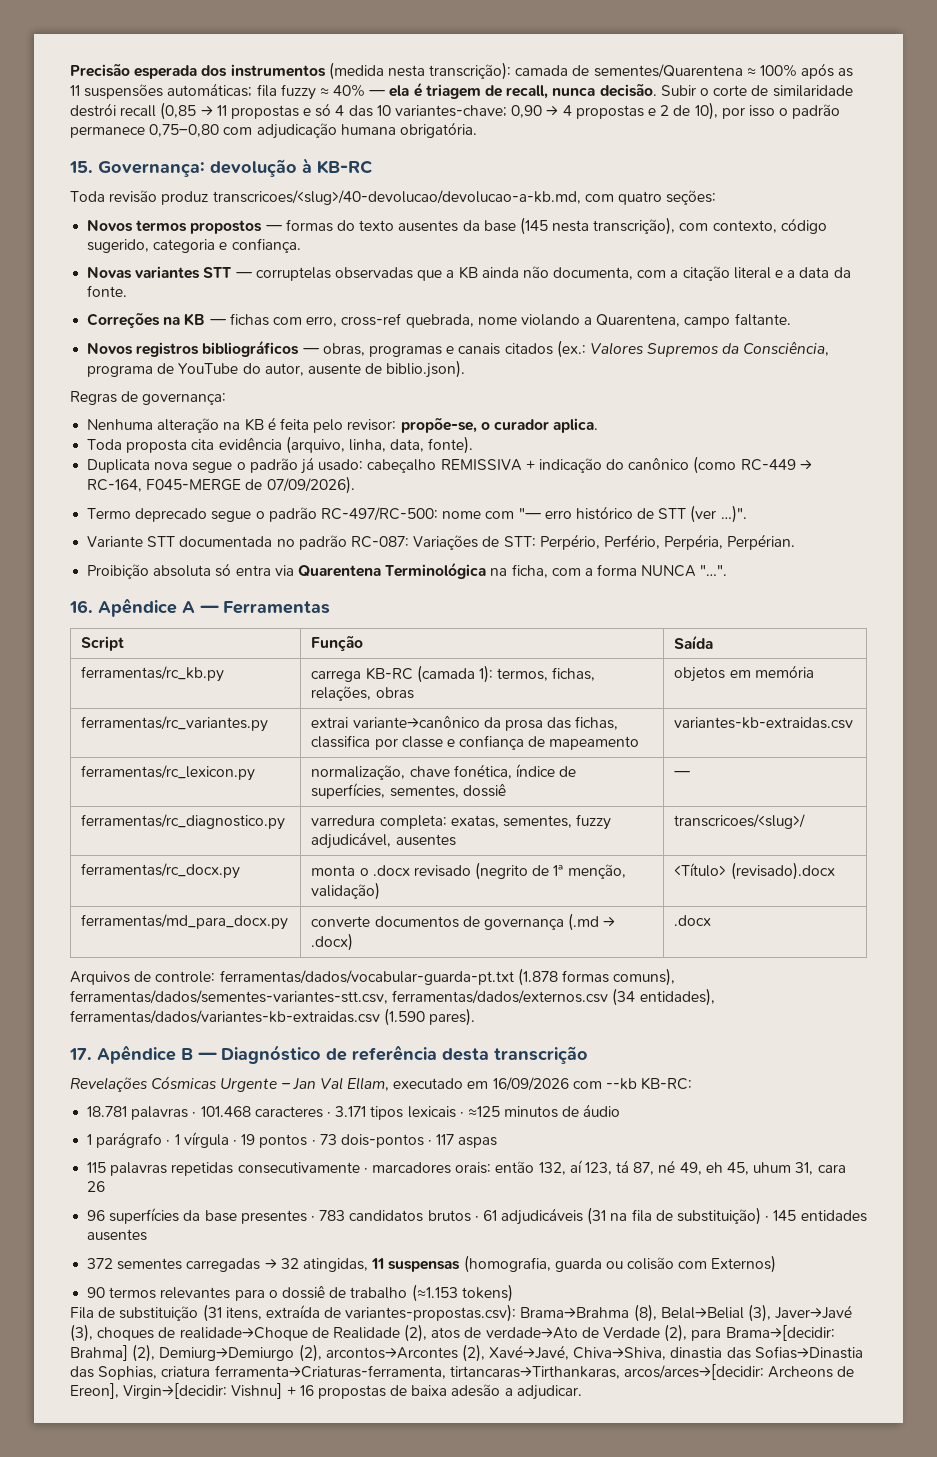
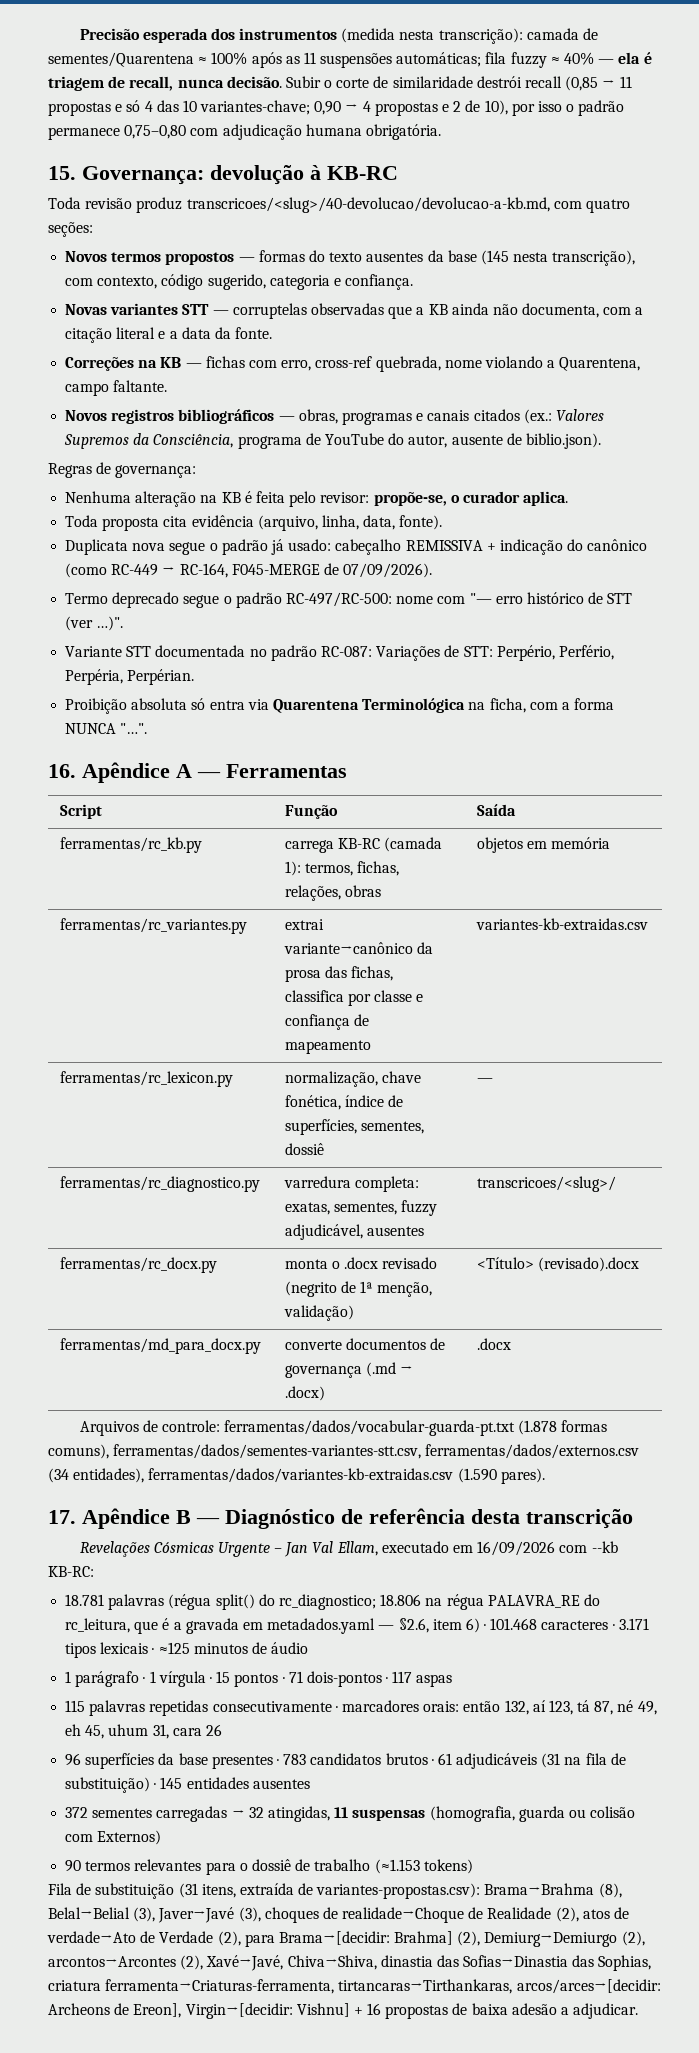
(189, 1113) none -> [168,1594,600,1610] [65,1618,480,1634] (régua split() do rc_diagnostico; 18.806 na régua PALAVRA_RE do rc_leitura, que é a gravada em metadados.yaml — §2.6, item 6)
[241,1134,256,1145] 19 -> [216,1671,231,1683] 15
[319,1134,337,1145] 73 -> [288,1671,303,1683] 71

